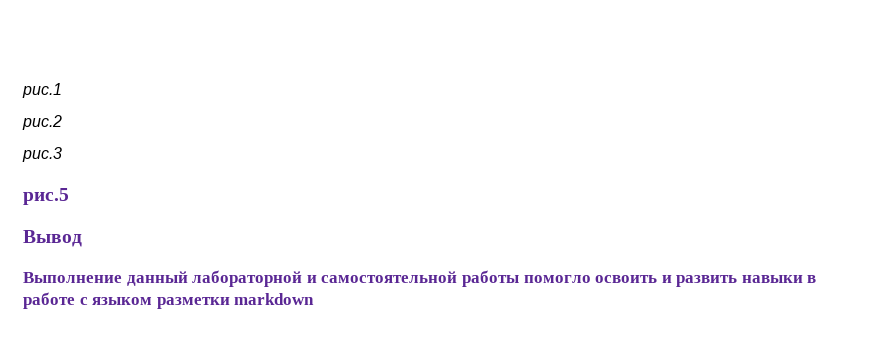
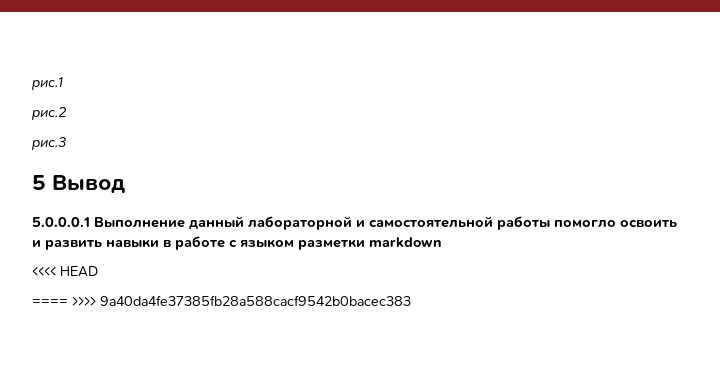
[23,188,69,205] рис.5 // -> [32,175,46,190] 5
(82, 238) none -> [32,217,90,227] 5.0.0.0.1
(315, 299) none -> [32,266,98,277] [32,295,411,306] // <<<< HEAD // ==== >>>> 9a40da4fe37385fb28a588cacf9542b0bacec383

